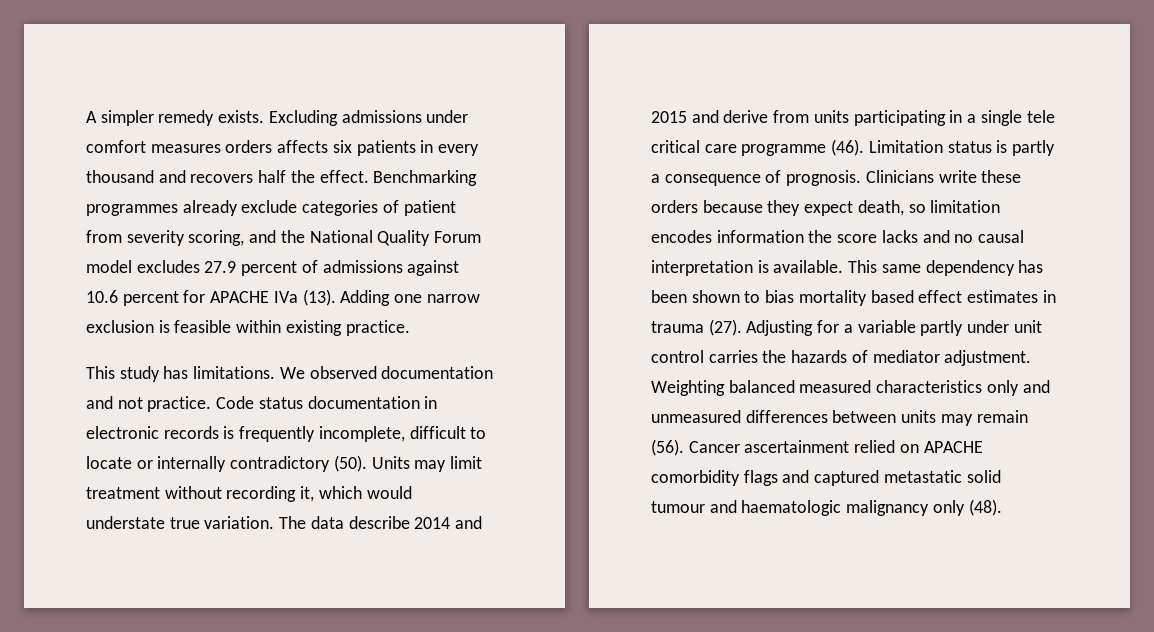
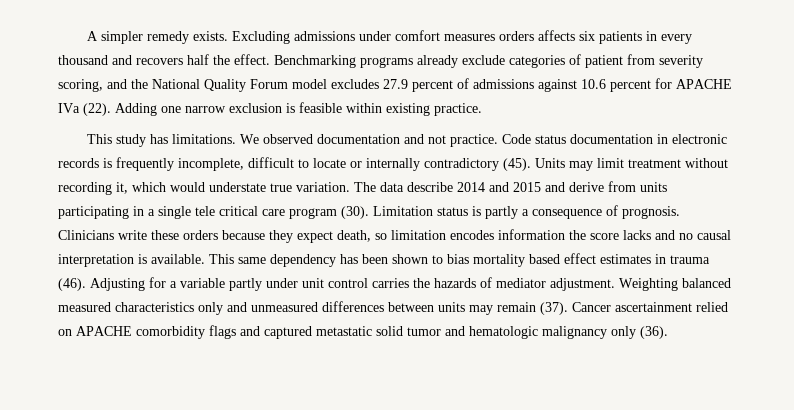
[86,204,178,216] programmes -> [360,57,413,68] programs
[302,289,336,306] (13). -> [83,103,111,116] (22).
[333,455,367,472] (50). -> [503,158,531,171] (45).
[741,139,865,156] programme (46). -> [289,206,369,219] program (30).
[708,319,742,336] (27). -> [58,278,86,291] (46).
[651,439,684,456] (56). -> [540,302,568,315] (37).
[651,500,842,516] tumour and haematologic -> [407,326,538,339] tumor and hematologic
[968,499,1002,516] (48). -> [640,326,668,339] (36).

